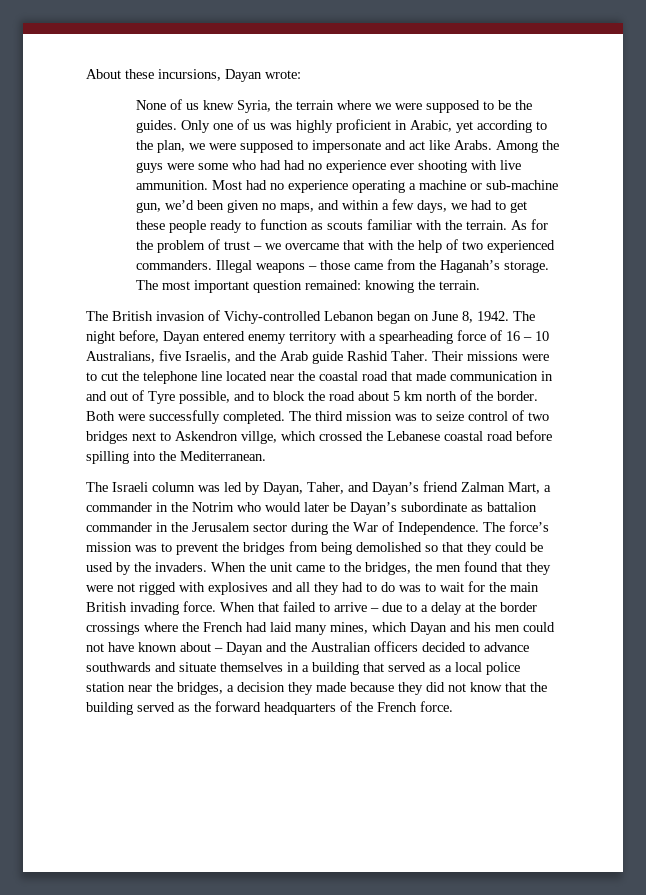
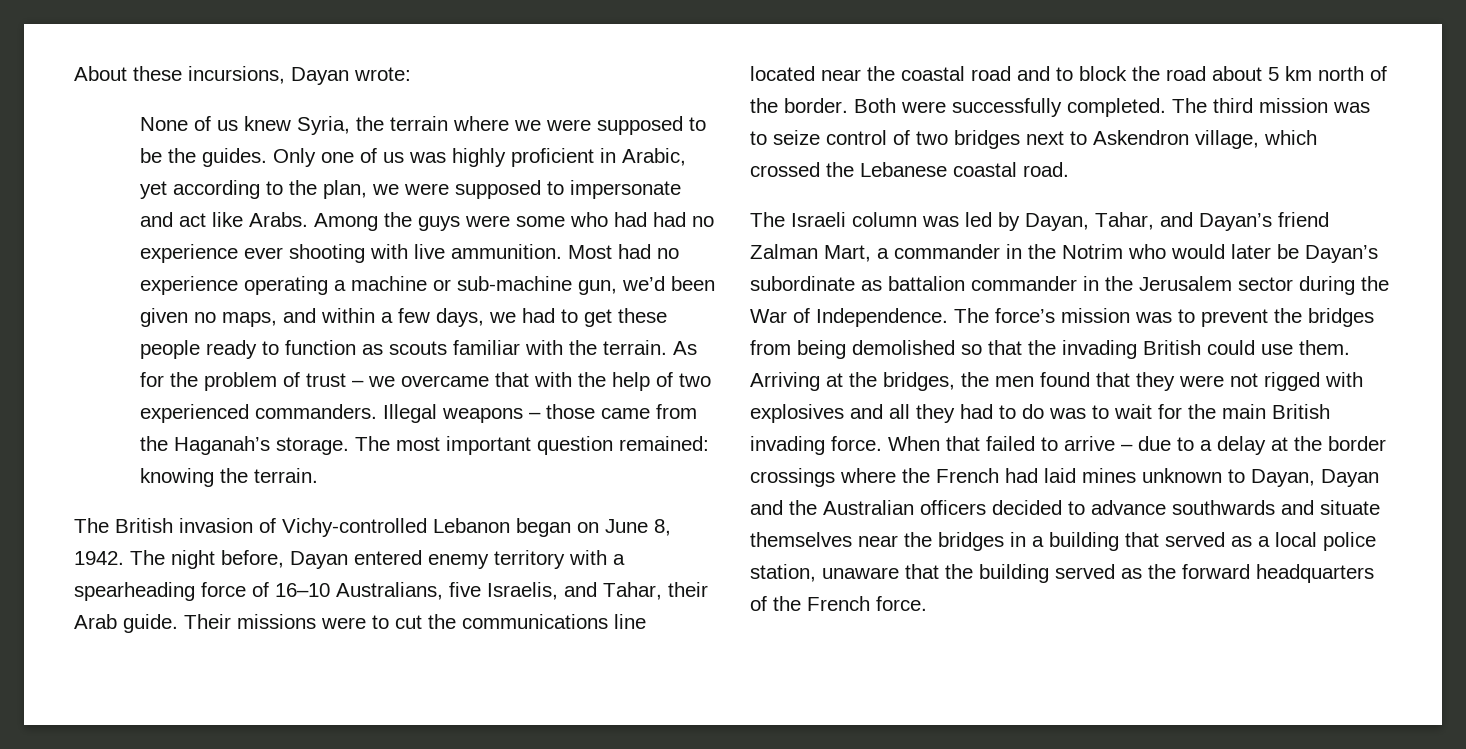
[506,331,549,341] 16 – 10 -> [275,583,330,597] 16–10
[259,351,428,364] the Arab guide Rashid Taher. -> [603,582,708,600] [74,614,178,633] Tahar, their Arab guide.
[143,371,197,384] telephone -> [462,614,608,629] communications
[391,371,553,381] [86,390,230,404] that made communication in and out of Tyre possible, -> (1011, 73) none
[241,431,277,444] villge, -> [1195,130,1259,149] village,
[487,430,552,441] [86,451,266,464] road before spilling into the Mediterranean. -> [1023,162,1069,177] road.
[307,482,344,494] Taher, -> [1095,212,1154,230] Tahar,
[467,542,543,555] [86,562,340,575] they could be used by the invaders. When the unit came to -> [1028,340,1350,359] [750,372,843,391] the invading British could use them. Arriving at
[295,622,555,635] [86,642,223,652] many mines, which Dayan and his men could not have known about – -> [1082,468,1315,487] mines unknown to Dayan,
(283, 667) none -> [858,532,1004,551] near the bridges
[86,682,502,695] station near the bridges, a decision they made because they did not know -> [750,564,899,582] station, unaware

